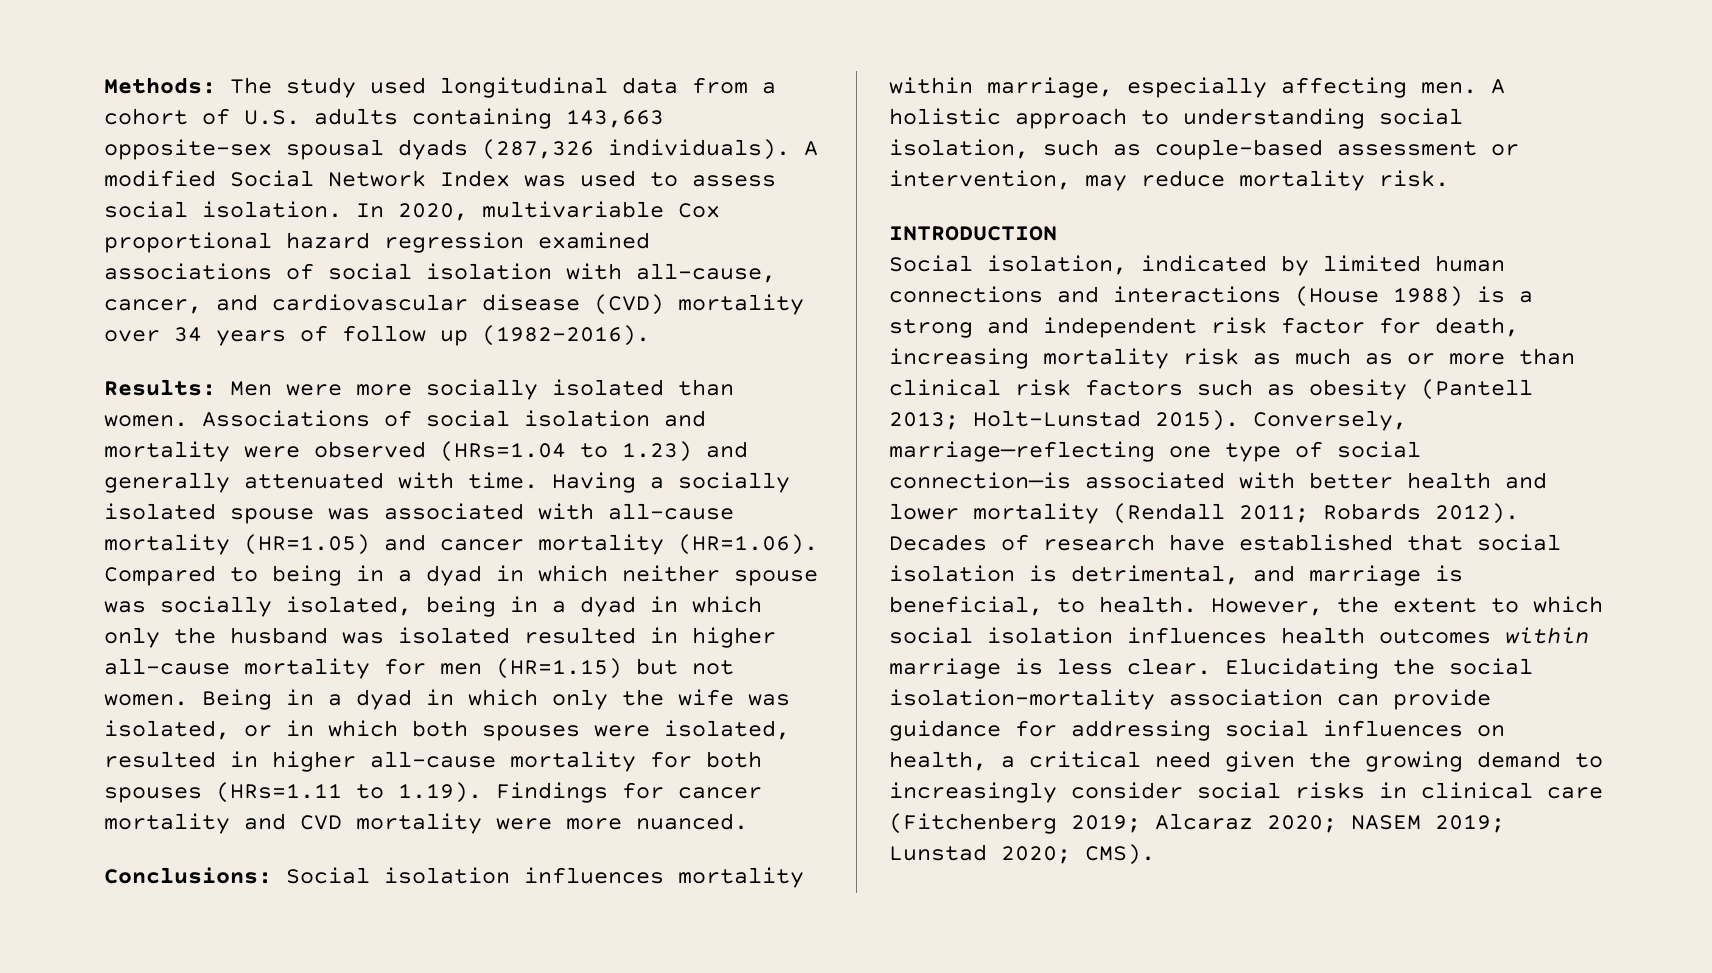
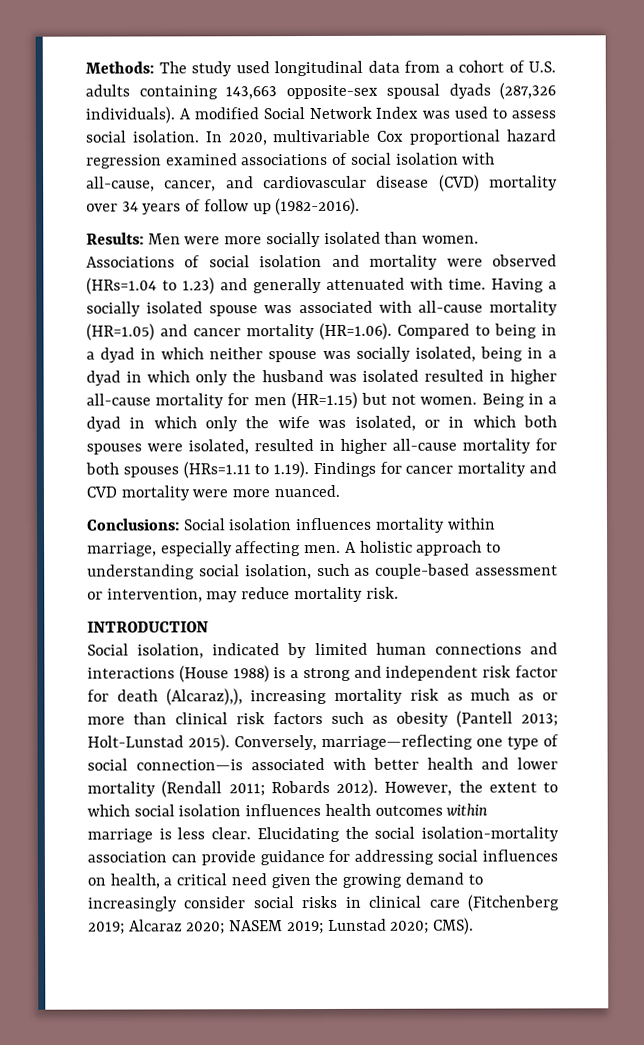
[1435,317,1519,337] death, -> [116,688,243,706] death (Alcaraz),),
[889,534,1561,551] [889,565,1463,586] [889,596,1197,616] Decades of research have established that social isolation is detrimental, and marriage is beneficial, to health. -> (378, 788) none

